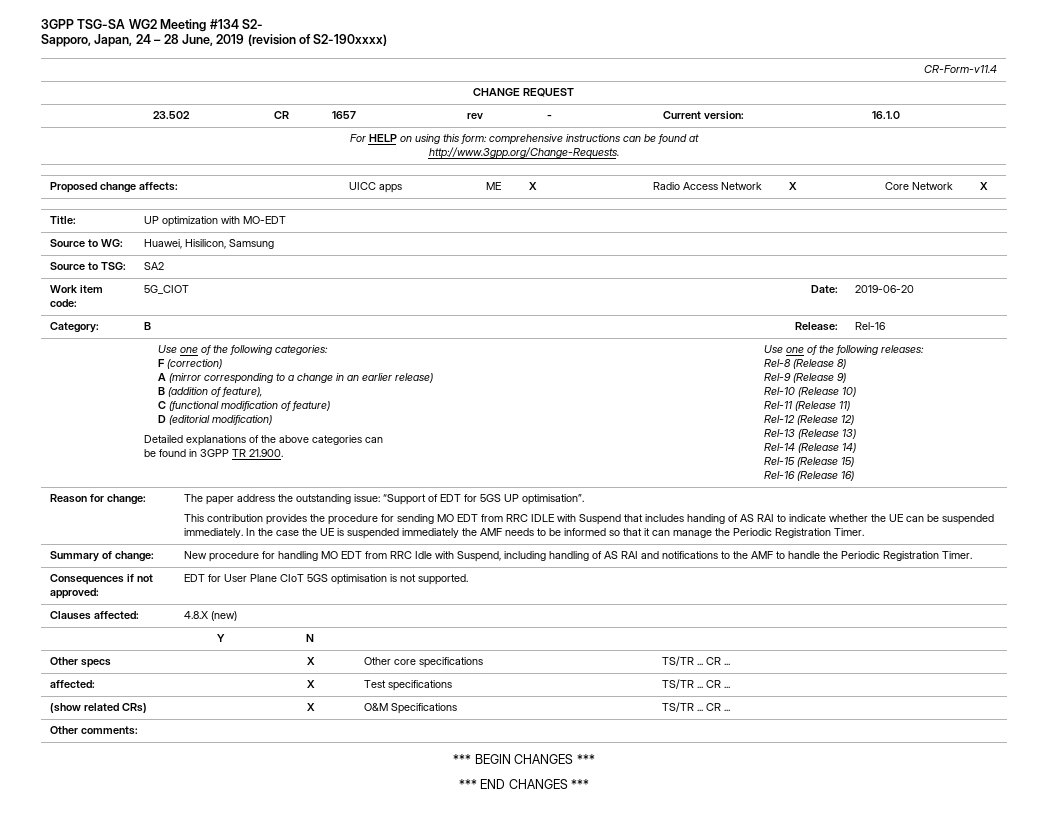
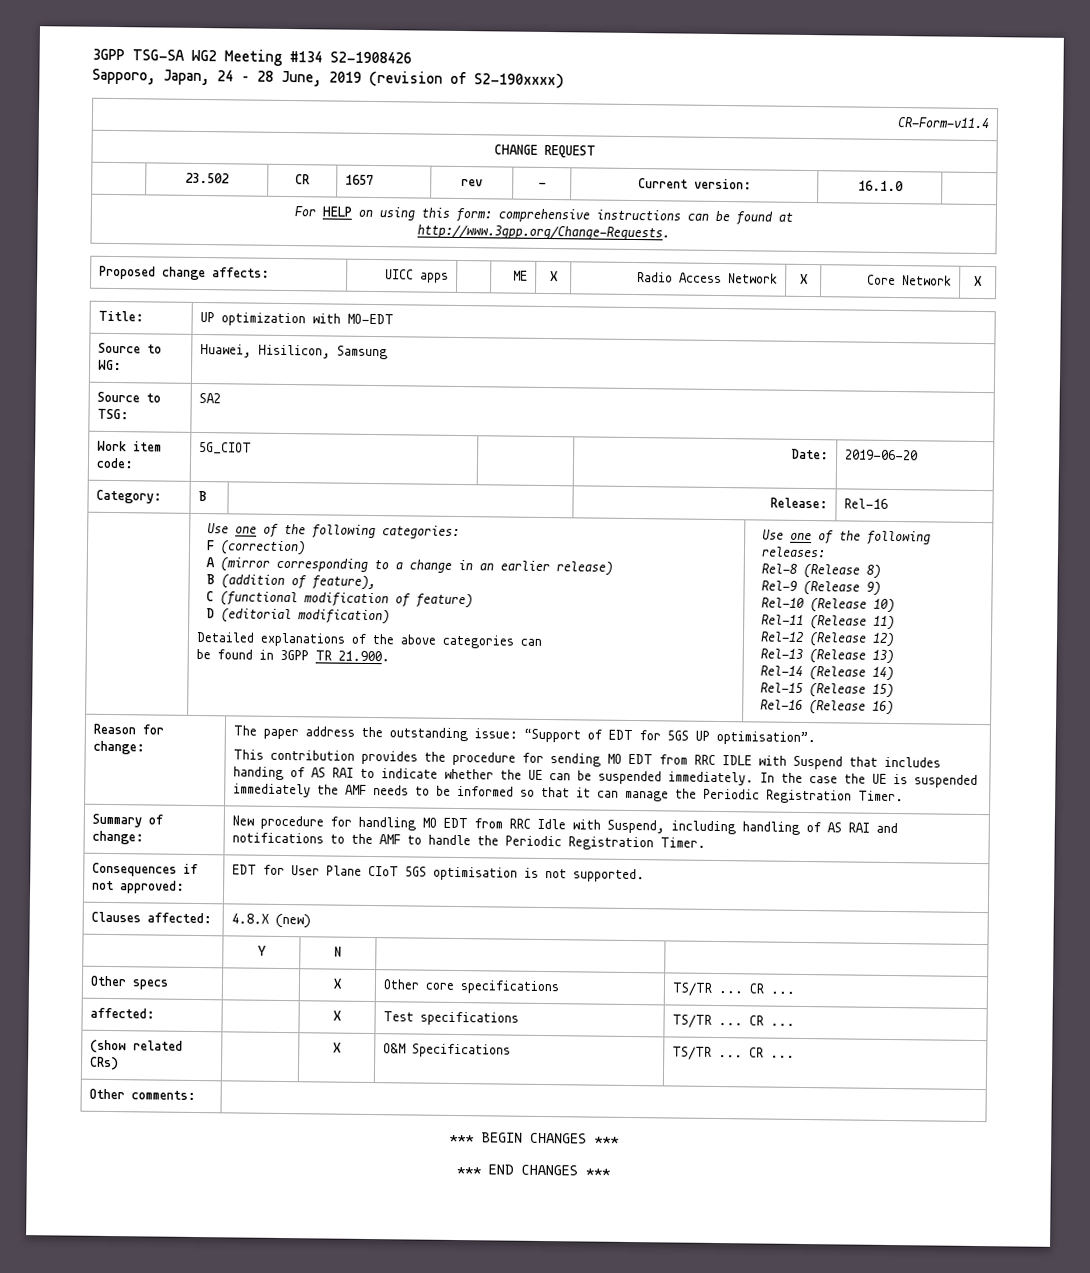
[241,19,263,29] S2- -> [330,51,412,64] S2-1908426

